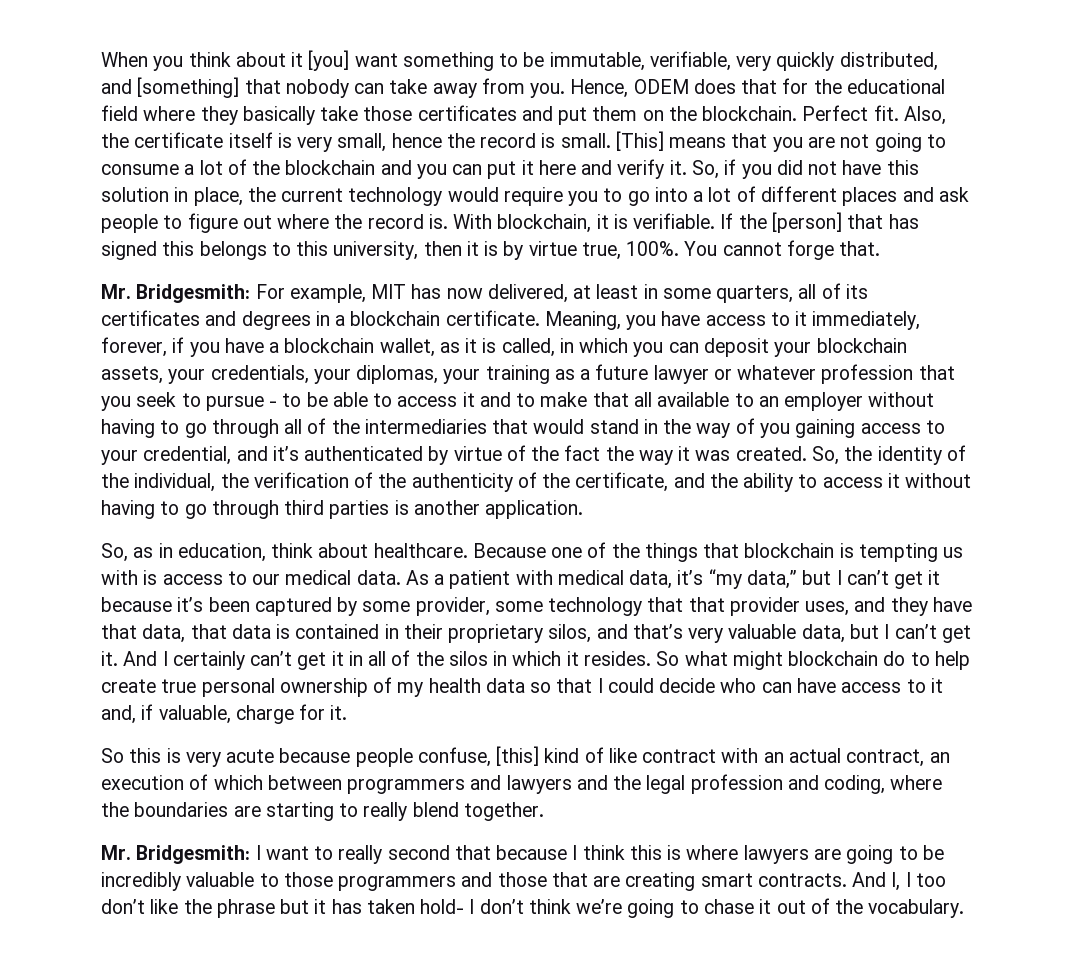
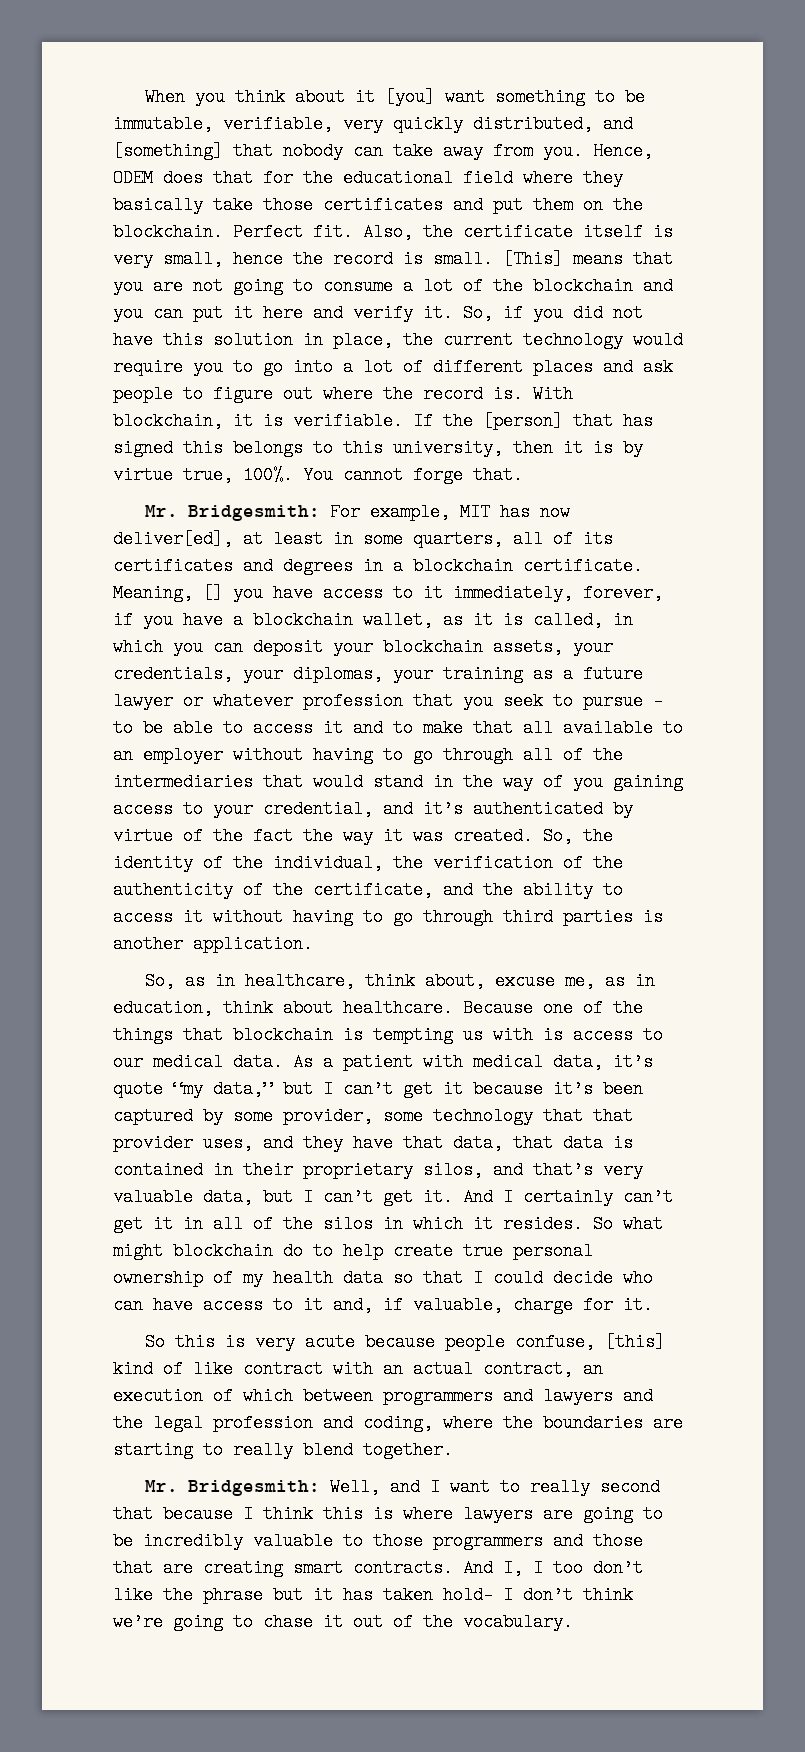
[487,284,568,303] delivered, -> [113,530,233,548] deliver[ed],
(621, 320) none -> [203,584,223,602] []
(173, 550) none -> [245,972,656,990] healthcare, think about, excuse me, as in
(704, 577) none -> [113,1080,163,1098] quote
(251, 854) none -> [330,1478,421,1496] Well, and

